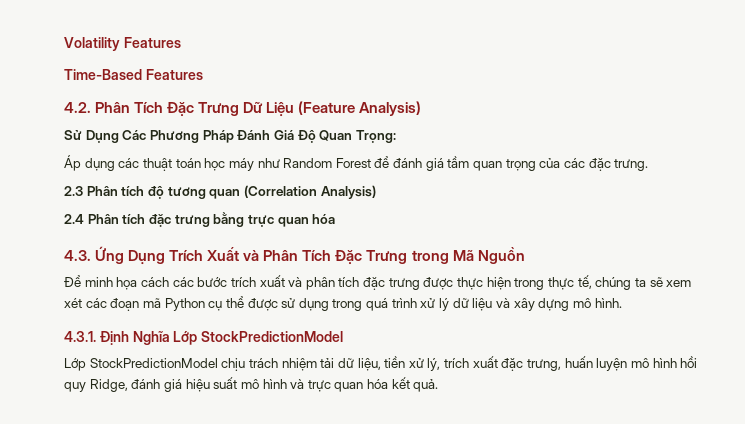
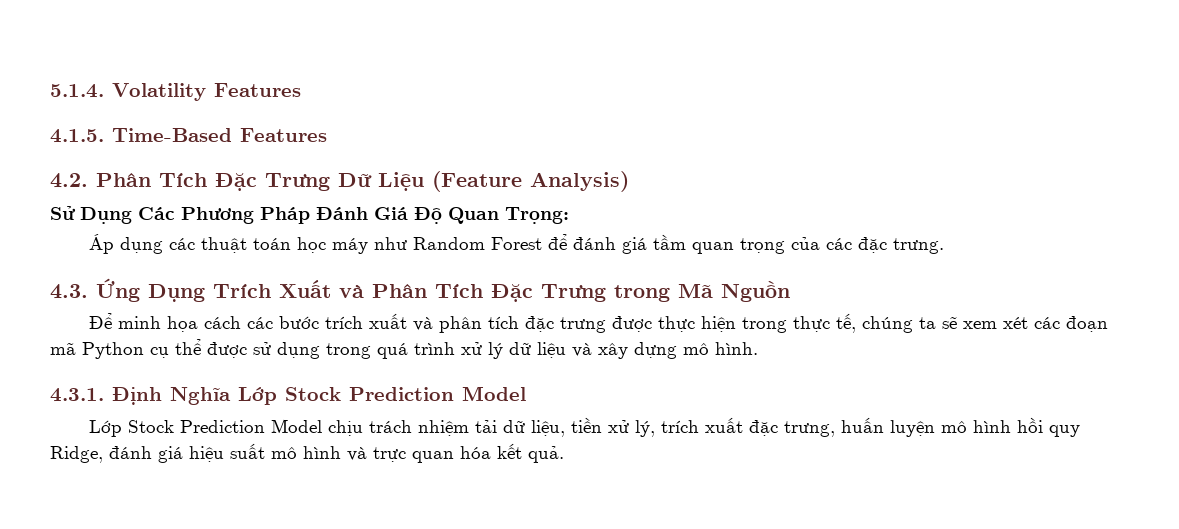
(64, 44) none -> [50,84,104,98] 5.1.4.
(181, 42) none -> [50,129,104,143] 4.1.5.
[64,185,376,199] [64,212,336,227] // 2.3 Phân tích độ tương quan (Correlation Analysis) // 2.4 Phân tích đặc trưng bằng trực quan hóa -> (944, 246) none
[201,331,344,342] [64,358,218,371] StockPredictionModel // Lớp StockPredictionModel -> [285,386,526,401] [88,419,322,437] Stock Prediction Model // Lớp Stock Prediction Model

